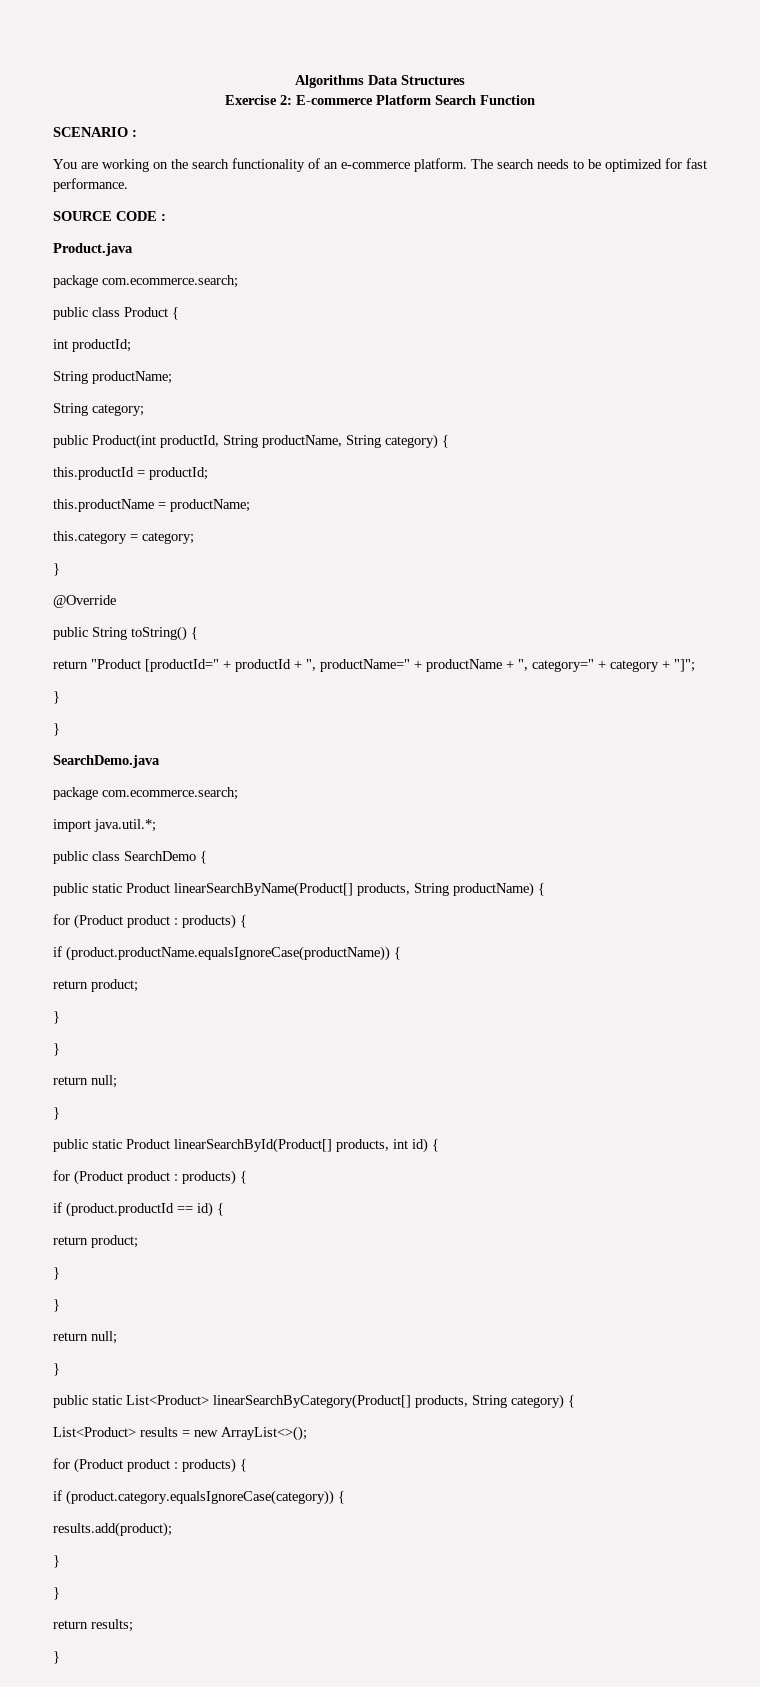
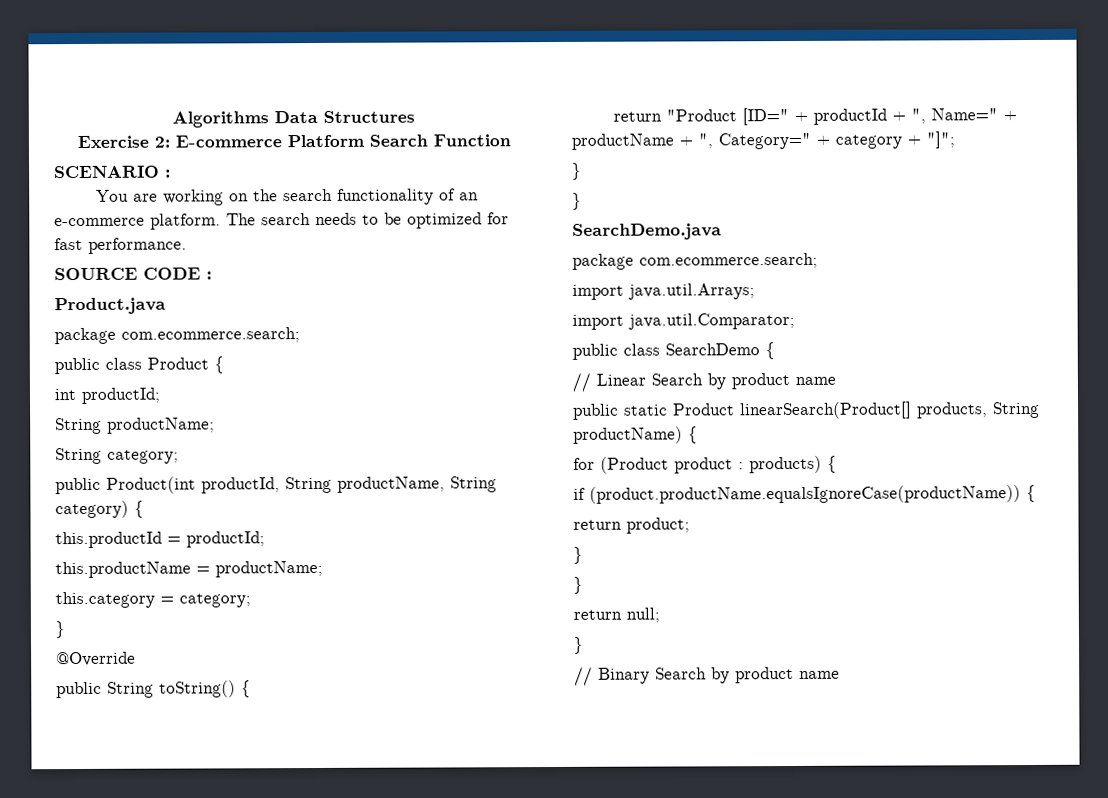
[145,659,219,672] [productId=" -> [742,108,790,126] [ID="
[320,659,410,672] productName=" -> [931,108,999,121] Name="
[532,659,594,672] category=" -> [718,132,811,150] Category="
[94,819,156,832] java.util.*; -> [628,283,755,300] [572,312,795,330] java.util.Arrays; // import java.util.Comparator;
[53,882,353,897] // public static Product linearSearchByName(Product[] -> [572,372,836,392] [573,401,912,420] // // Linear Search by product name // public static Product linearSearch(Product[]
[53,1138,439,1153] [53,1170,247,1185] [53,1202,224,1217] [53,1235,138,1248] [53,1267,60,1280] [53,1299,60,1312] [53,1331,117,1344] [53,1363,60,1376] [53,1394,575,1409] [53,1426,307,1441] [53,1458,247,1473] [53,1490,345,1505] [53,1522,172,1537] [53,1555,60,1568] [53,1587,60,1600] [53,1619,133,1632] [53,1651,60,1664] public static Product linearSearchById(Product[] products, int id) { // for (Product product : products) { // if (product.productId == id) { // return product; // } // } // return null; // } // public static List<Product> linearSearchByCategory(Product[] products, String category) { // List<Product> results = new ArrayList<>(); // for (Product product : products) { // if (product.category.equalsIgnoreCase(category)) { // results.add(product); // } // } // return results; // } -> [574,666,840,686] // Binary Search by product name

